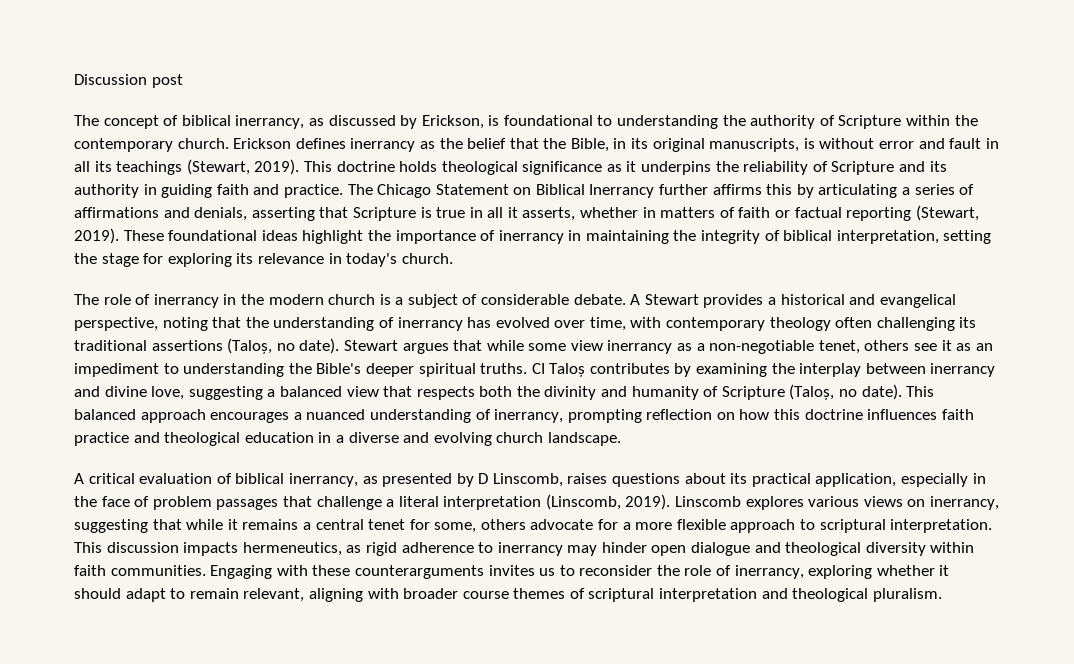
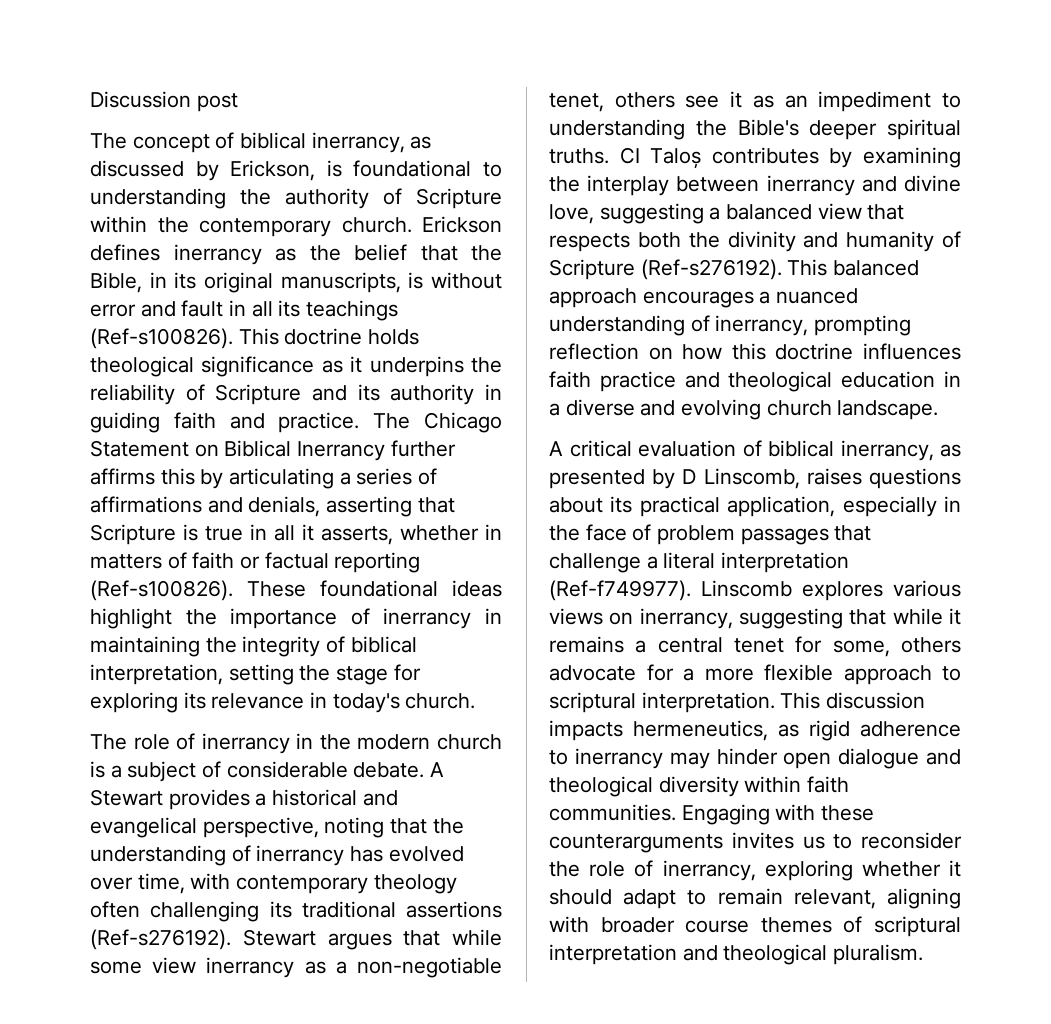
[186,159,300,175] (Stewart, 2019). -> [90,328,233,349] (Ref-s100826).
[915,205,979,221] [74,228,119,244] (Stewart, 2019). -> [90,580,233,601] (Ref-s100826).
[227,338,340,354] (Taloș, no date). -> [90,929,231,950] (Ref-s276192).
[789,384,902,400] (Taloș, no date). -> [640,259,782,280] (Ref-s276192).
[545,494,671,510] (Linscomb, 2019). -> [549,580,691,601] (Ref-f749977).

